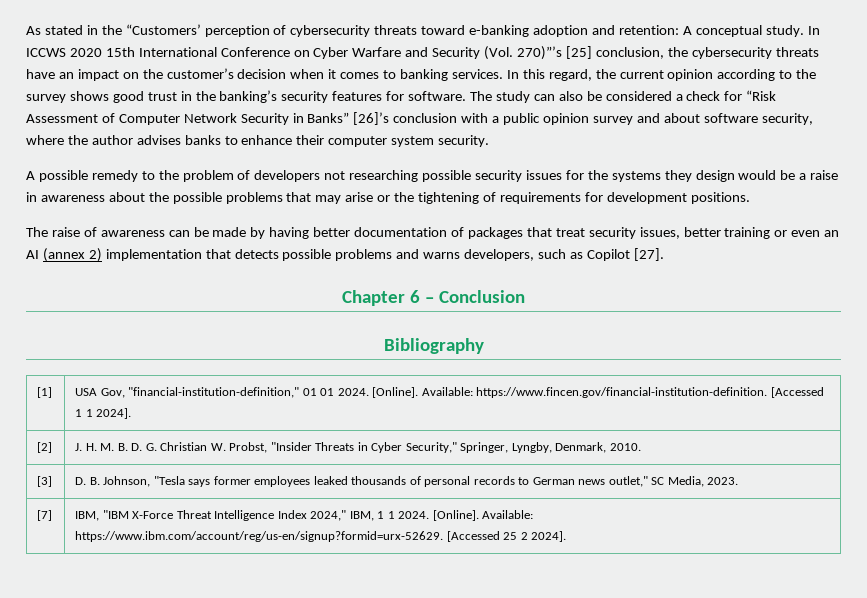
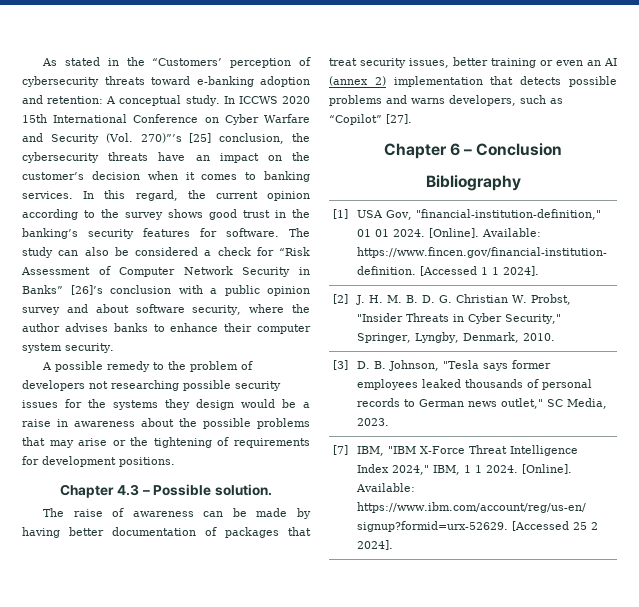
(750, 198) none -> [59,484,273,498] // Chapter 4.3 – Possible solution.
[586,249,630,261] Copilot -> [329,114,382,125] “Copilot”

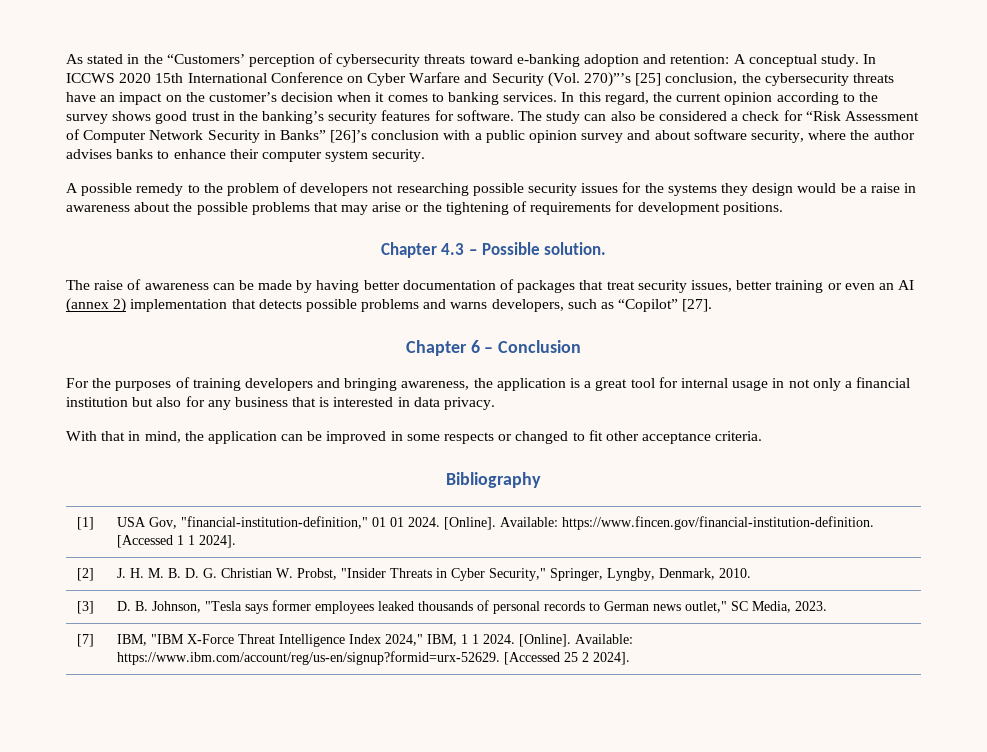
(563, 149) none -> [66,377,911,391] [66,396,496,410] [66,430,763,444] // For the purposes of training developers and bringing awareness, the application is a great tool for internal usage in not only a financial institution but also for any business that is interested in data privacy. // With that in mind, the application can be improved in some respects or changed to fit other acceptance criteria.

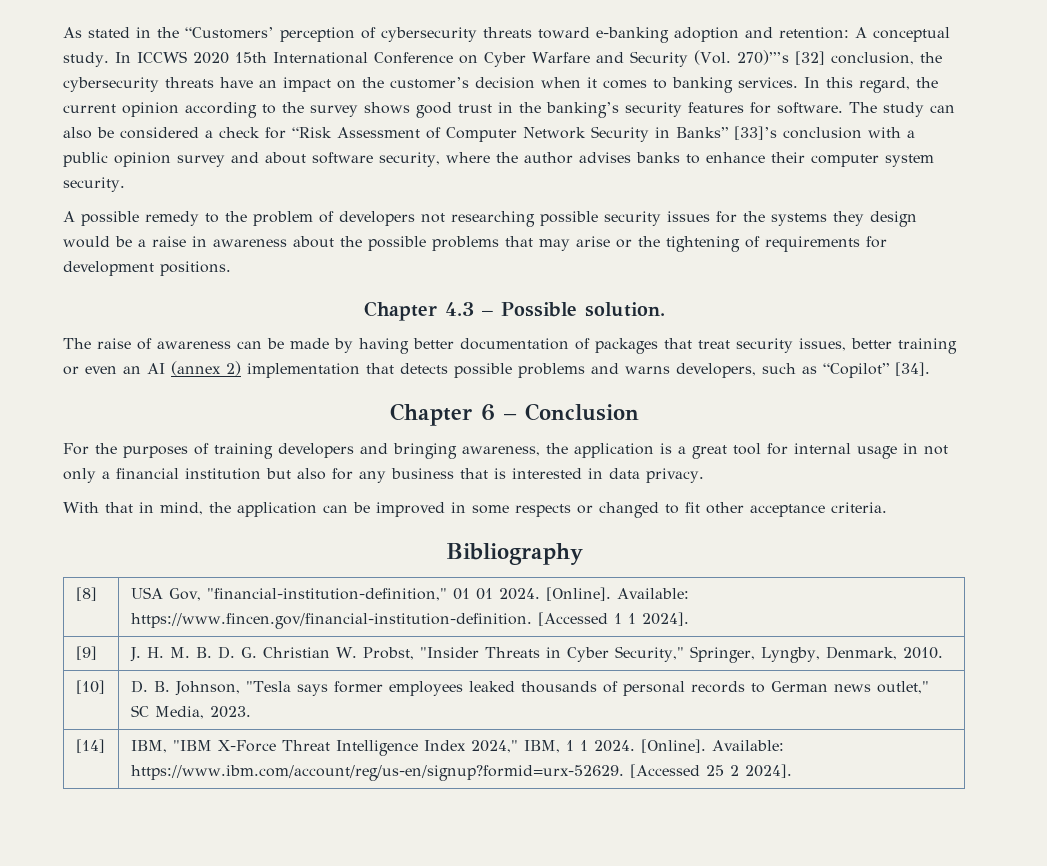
[635,73,662,86] [25] -> [794,51,825,65] [32]
[330,130,368,143] [26]’s -> [734,126,777,140] [33]’s
[682,299,713,312] [27]. -> [895,362,930,376] [34].
[77,517,95,530] [1] -> [75,587,97,601] [8]
[77,568,95,581] [2] -> [75,646,97,660] [9]
[77,601,95,614] [3] -> [75,680,105,694] [10]
[77,634,95,647] [7] -> [75,739,105,753] [14]

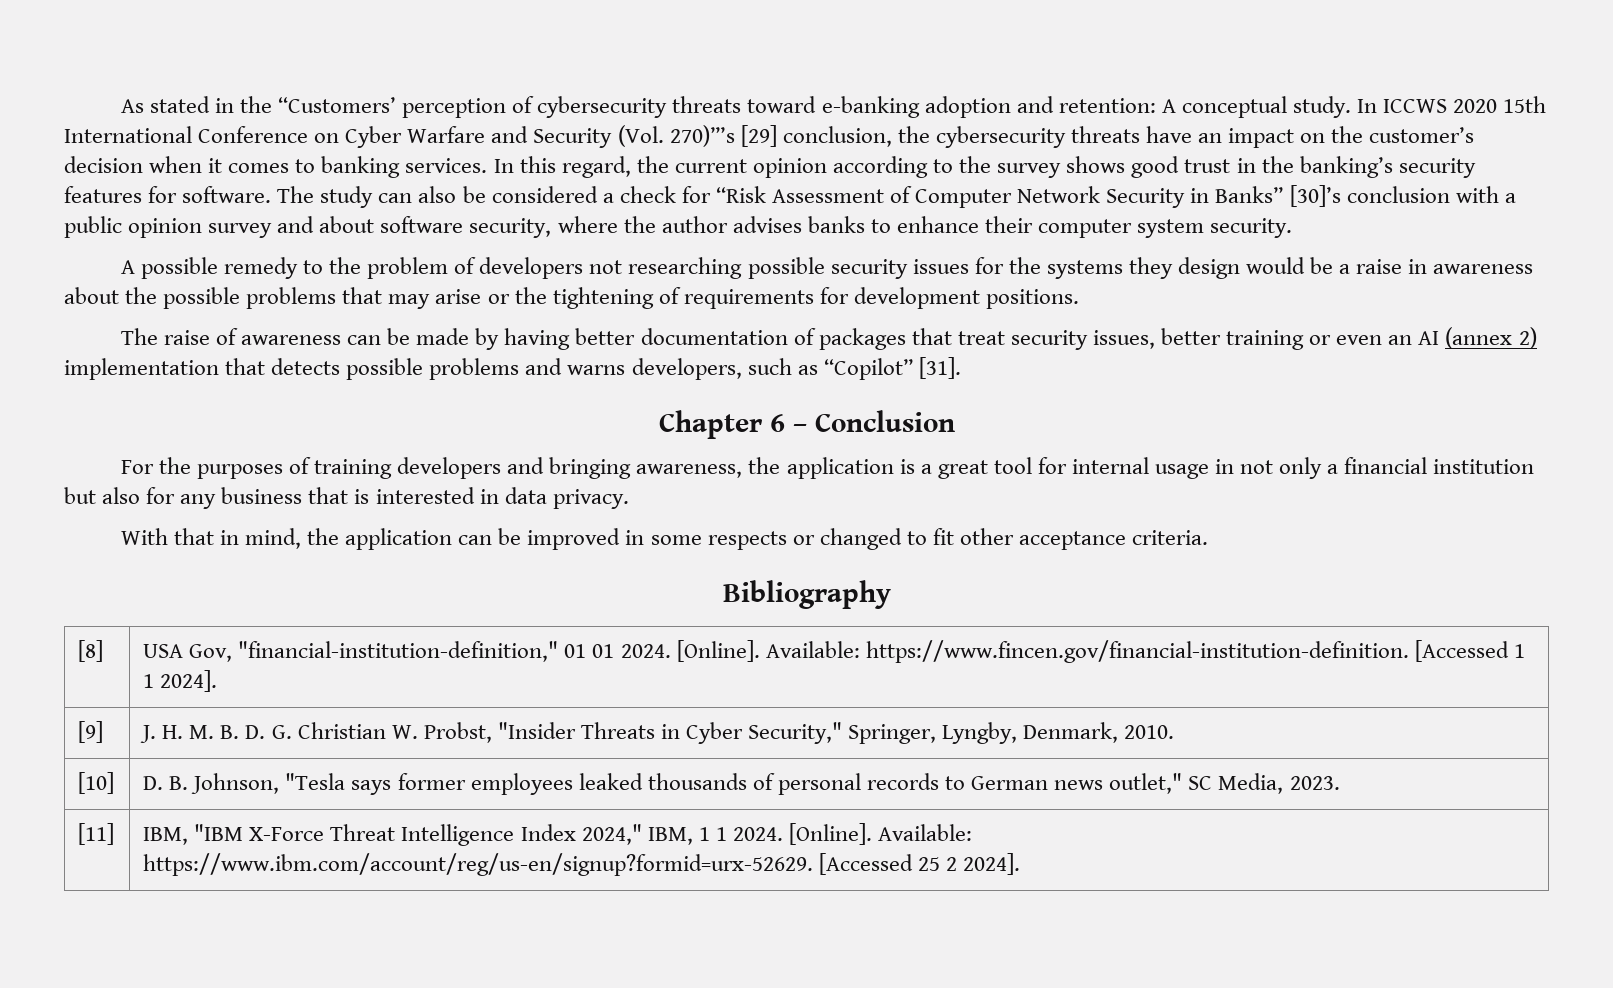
[794,51,825,65] [32] -> [740,125,777,147] [29]
[734,126,777,140] [33]’s -> [1289,185,1341,207] [30]’s
[363,301,665,321] // Chapter 4.3 – Possible solution. -> (1080, 299) none
[895,362,930,376] [34]. -> [918,357,961,379] [31].
[75,739,105,753] [14] -> [78,823,115,845] [11]

